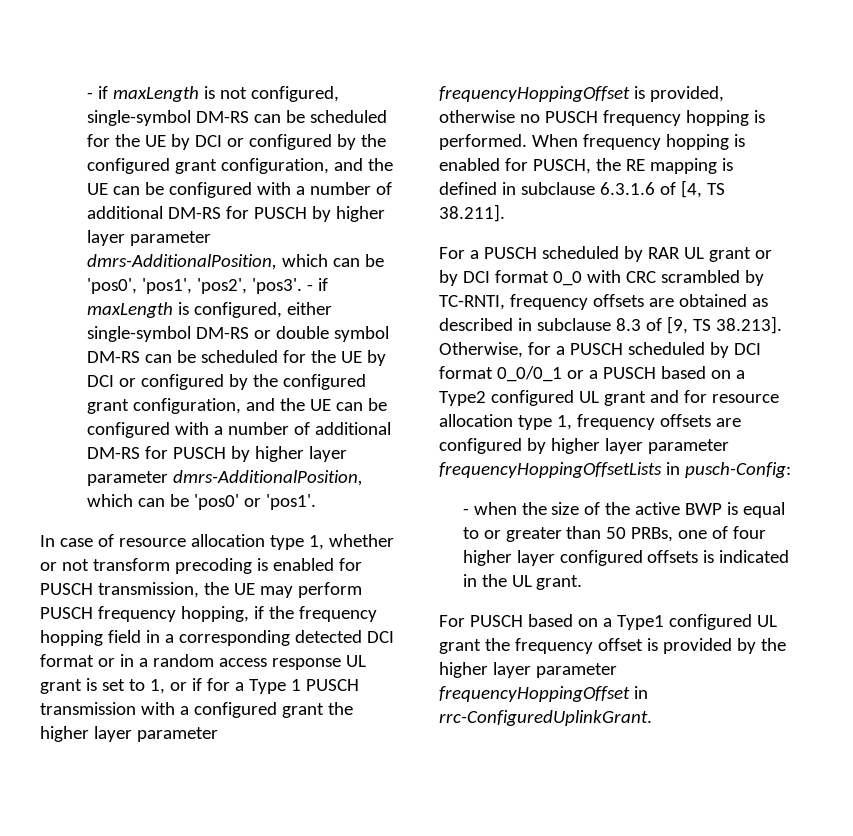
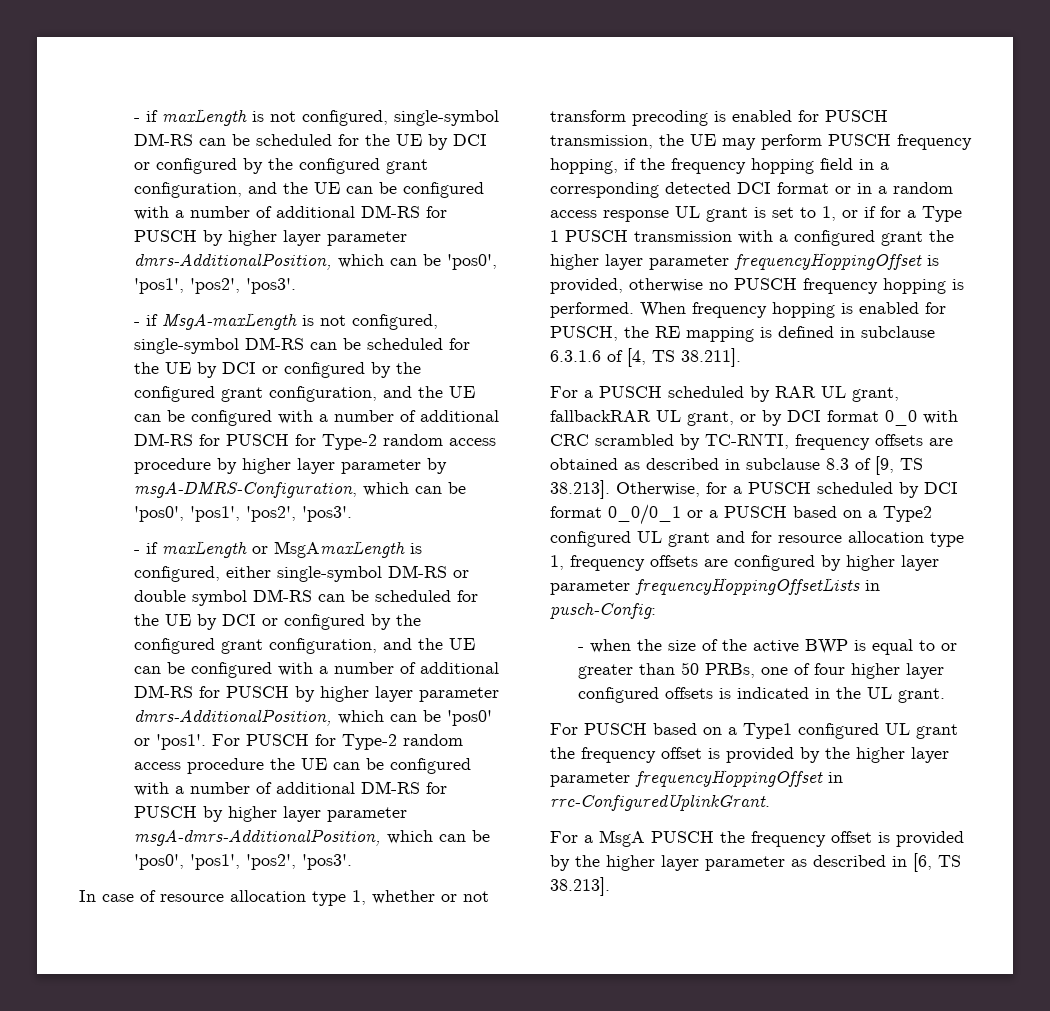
[306,278,328,291] [87,302,174,318] - if maxLength -> [134,313,439,330] [134,337,471,354] [134,362,422,378] [134,386,476,402] [134,410,500,426] [134,433,497,450] [134,458,448,474] [134,481,467,498] [134,506,353,522] [134,541,406,558] // - if MsgA-maxLength is not configured, single-symbol DM-RS can be scheduled for the UE by DCI or configured by the configured grant configuration, and the UE can be configured with a number of additional DM-RS for PUSCH for Type-2 random access procedure by higher layer parameter by msgA-DMRS-Configuration, which can be 'pos0', 'pos1', 'pos2', 'pos3'. // - if maxLength or MsgAmaxLength
(316, 502) none -> [212,734,464,750] [134,758,472,774] [134,781,448,796] [134,806,408,822] [134,829,491,846] [134,854,353,870] For PUSCH for Type-2 random access procedure the UE can be configured with a number of additional DM-RS for PUSCH by higher layer parameter msgA-dmrs-AdditionalPosition, which can be 'pos0', 'pos1', 'pos2', 'pos3'.
[708,247,751,262] grant -> [852,387,899,402] [550,410,734,426] grant, fallbackRAR UL grant,
(652, 718) none -> [550,830,964,847] [550,853,961,872] [550,877,610,896] // For a MsgA PUSCH the frequency offset is provided by the higher layer parameter as described in [6, TS 38.213].

